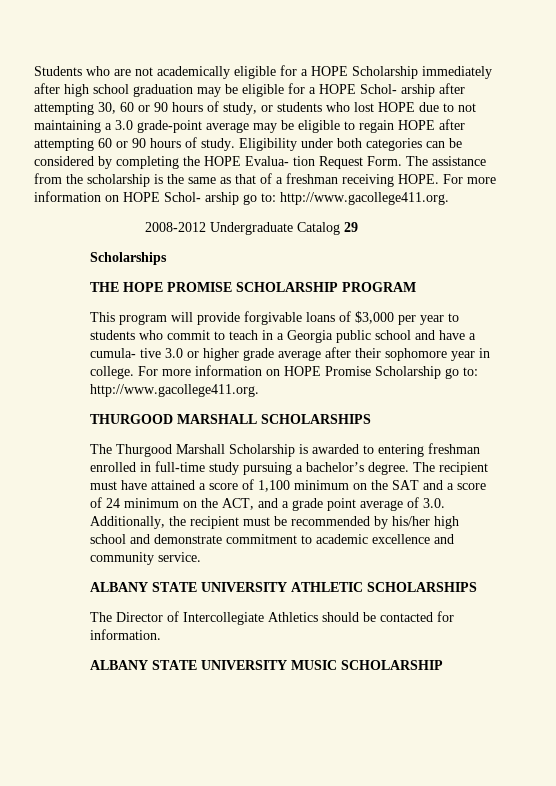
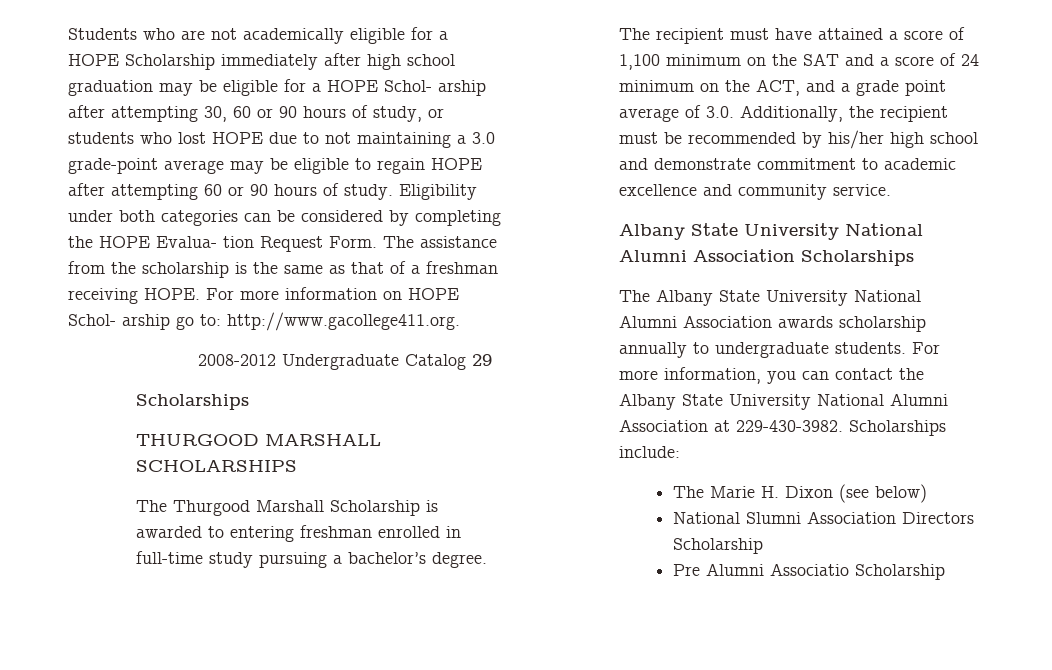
[89,282,416,292] [89,311,459,325] [89,330,476,343] [89,347,490,361] [89,365,478,379] [89,384,259,397] // THE HOPE PROMISE SCHOLARSHIP PROGRAM // This program will provide forgivable loans of $3,000 per year to students who commit to teach in a Georgia public school and have a cumula- tive 3.0 or higher grade average after their sophomore year in college. For more information on HOPE Promise Scholarship go to: http://www.gacollege411.org. -> (250, 402) none
[89,582,477,592] [89,611,454,625] [89,629,161,640] [89,660,443,670] ALBANY STATE UNIVERSITY ATHLETIC SCHOLARSHIPS // The Director of Intercollegiate Athletics should be contacted for information. // ALBANY STATE UNIVERSITY MUSIC SCHOLARSHIP -> [619,223,924,240] [619,249,915,266] [619,289,922,306] [619,315,927,332] [619,342,941,358] [619,367,925,384] [619,393,949,410] [619,419,947,436] [619,446,681,458] [672,484,927,503] [672,511,974,524] [672,538,763,554] [672,563,945,580] Albany State University National Alumni Association Scholarships // The Albany State University National Alumni Association awards scholarship annually to undergraduate students. For more information, you can contact the Albany State University National Alumni Association at 229-430-3982. Scholarships include: // The Marie H. Dixon (see below) // National Slumni Association Directors Scholarship // Pre Alumni Associatio Scholarship

